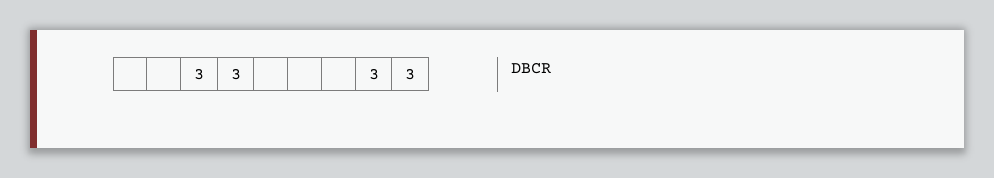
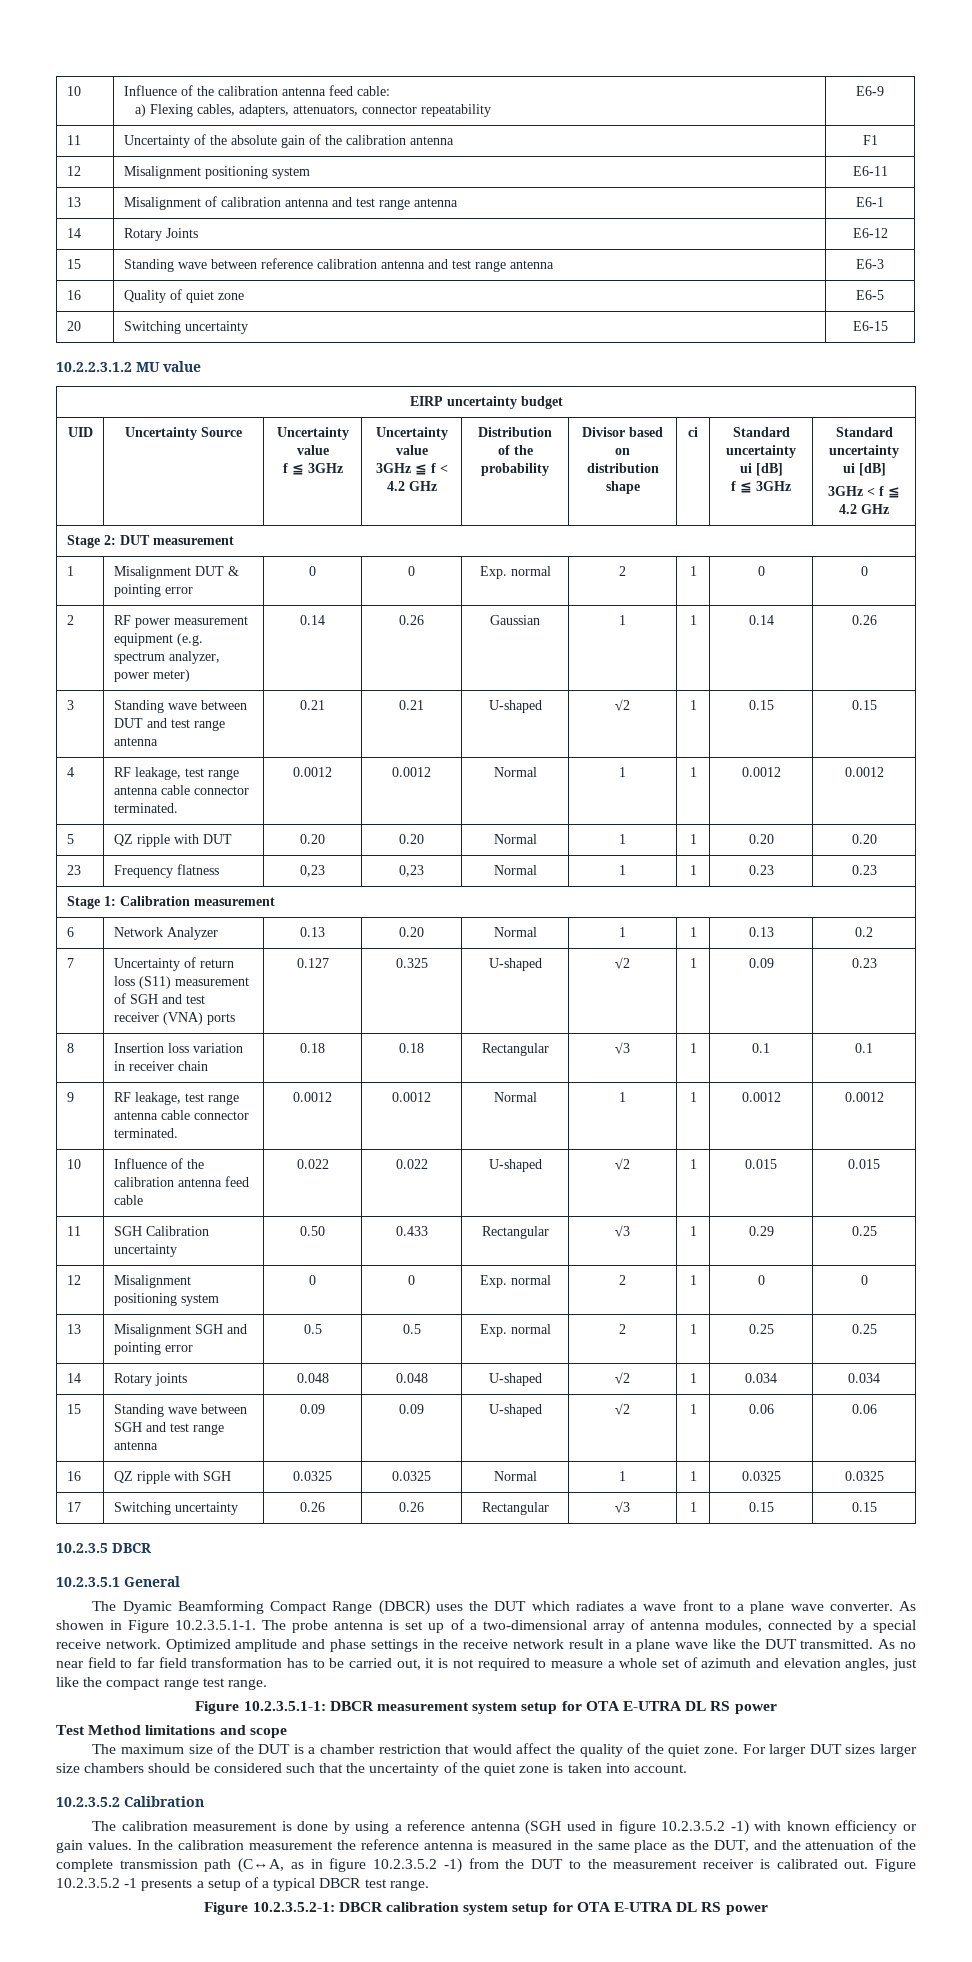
[194,68,204,80] [230,68,241,80] [368,68,379,80] [405,68,415,80] [511,62,551,74] | | 3 | 3 | | | | 3 | 3 // DBCR -> [66,86,81,96] [123,85,390,96] [134,104,491,117] [856,86,884,96] [66,135,81,145] [123,134,454,148] [862,135,878,145] [66,166,81,176] [123,166,310,179] [852,166,888,176] [66,197,81,207] [123,196,458,210] [856,197,884,207] [66,228,81,238] [123,228,198,241] [852,228,888,238] [66,259,81,269] [123,258,554,272] [856,259,884,269] [66,290,81,300] [123,289,244,303] [856,290,884,300] [66,321,81,331] [123,321,248,334] [852,321,888,331] [56,361,201,372] [409,396,563,409] [67,427,93,437] [125,427,243,440] [276,427,349,440] [296,445,329,455] [282,463,343,475] [375,427,448,440] [395,445,428,455] [375,463,448,475] [386,481,437,491] [478,427,552,437] [497,445,533,455] [481,463,549,476] [582,427,663,437] [615,448,630,455] [586,463,659,473] [605,481,640,494] [688,427,698,437] [732,427,790,437] [726,445,796,458] [739,463,783,476] [731,481,791,493] [835,427,893,437] [829,445,899,458] [842,463,886,476] [828,486,900,498] [839,504,889,514] [66,535,234,548] [66,566,74,576] [113,566,239,579] [113,584,193,597] [309,566,316,576] [408,566,415,576] [479,566,551,579] [619,566,626,576] [689,566,697,576] [757,566,765,576] [860,566,868,576] [66,615,74,625] [113,615,248,628] [113,633,203,646] [113,651,220,664] [113,669,190,682] [300,615,325,625] [399,615,424,625] [490,615,540,625] [619,615,626,625] [689,615,697,625] [748,615,774,625] [851,615,877,625] [66,700,74,710] [113,700,247,713] [113,718,225,731] [113,737,158,746] [300,700,325,710] [399,700,424,710] [488,700,542,713] [615,699,630,711] [689,700,697,710] [748,700,774,710] [851,700,877,710] [66,767,74,777] [113,767,239,780] [113,785,249,795] [113,803,178,813] [293,767,332,777] [392,767,431,777] [493,767,537,777] [619,767,626,777] [689,767,697,777] [741,767,781,777] [844,767,884,777] [66,834,74,844] [113,834,232,847] [300,834,325,844] [399,834,424,844] [493,834,537,844] [619,834,626,844] [689,834,697,844] [748,834,774,844] [851,834,877,844] [66,865,81,875] [113,864,219,878] [300,865,325,877] [399,865,424,877] [493,865,537,875] [619,865,626,875] [689,865,697,875] [748,865,774,875] [851,865,877,875] [66,896,275,909] [66,927,74,937] [113,927,218,940] [300,927,325,937] [399,927,424,937] [493,927,537,937] [619,927,626,937] [689,927,697,937] [748,927,774,937] [855,927,873,937] [66,958,74,968] [113,957,234,971] [113,976,249,989] [113,993,205,1004] [113,1012,235,1025] [296,958,329,968] [395,958,428,968] [488,958,542,971] [615,957,630,969] [689,958,697,968] [748,958,774,968] [851,958,877,968] [66,1043,74,1053] [113,1043,243,1053] [113,1061,208,1071] [300,1043,325,1053] [399,1043,424,1053] [481,1043,549,1056] [615,1042,630,1054] [689,1043,697,1053] [752,1043,770,1053] [855,1043,873,1053] [66,1092,74,1102] [113,1092,239,1105] [113,1110,249,1120] [113,1128,178,1138] [293,1092,332,1102] [392,1092,431,1102] [493,1092,537,1102] [619,1092,626,1102] [689,1092,697,1102] [741,1092,781,1102] [844,1092,884,1102] [66,1159,81,1169] [113,1158,204,1169] [113,1176,249,1187] [113,1195,143,1205] [296,1159,329,1169] [395,1159,428,1169] [488,1159,542,1172] [615,1158,630,1170] [689,1159,697,1169] [745,1159,777,1169] [848,1159,880,1169] [66,1226,81,1236] [113,1226,209,1236] [113,1244,177,1257] [300,1226,325,1236] [395,1226,428,1236] [481,1226,549,1239] [615,1225,630,1237] [689,1226,697,1236] [748,1226,774,1236] [851,1226,877,1236] [66,1275,81,1285] [113,1275,191,1288] [113,1293,219,1306] [309,1275,316,1285] [408,1275,415,1285] [479,1275,551,1288] [619,1275,626,1285] [689,1275,697,1285] [757,1275,765,1285] [860,1275,868,1285] [66,1324,81,1334] [113,1324,247,1337] [113,1342,193,1355] [303,1324,322,1334] [402,1324,421,1334] [479,1324,551,1337] [619,1324,626,1334] [689,1324,697,1334] [748,1324,774,1334] [851,1324,877,1334] [66,1373,81,1383] [113,1373,187,1386] [296,1373,329,1383] [395,1373,428,1383] [488,1373,542,1386] [615,1372,630,1384] [689,1373,697,1383] [745,1373,777,1383] [848,1373,880,1383] [66,1404,81,1414] [113,1404,247,1417] [113,1422,224,1435] [113,1441,158,1450] [300,1404,325,1414] [399,1404,424,1414] [488,1404,542,1417] [615,1403,630,1415] [689,1404,697,1414] [748,1404,774,1414] [851,1404,877,1414] [66,1471,81,1481] [113,1471,231,1484] [293,1471,332,1481] [392,1471,431,1481] [493,1471,537,1481] [619,1471,626,1481] [689,1471,697,1481] [741,1471,781,1481] [844,1471,884,1481] [66,1502,81,1512] [113,1502,238,1515] [300,1502,325,1512] [399,1502,424,1512] [481,1502,549,1515] [615,1501,630,1513] [689,1502,697,1512] [748,1502,774,1512] [851,1502,877,1512] [56,1543,151,1553] [56,1576,180,1587] [92,1600,917,1615] [56,1619,916,1633] [56,1639,917,1652] [56,1657,917,1671] [56,1677,267,1690] [195,1701,777,1714] [56,1725,287,1738] [92,1743,918,1757] [56,1762,687,1776] [56,1796,204,1807] [92,1820,918,1835] [56,1839,917,1853] [56,1858,916,1873] [56,1877,429,1891] [204,1902,768,1915] 10 | Influence of the calibration antenna feed cable: // a) Flexing cables, adapters, attenuators, connector repeatability | E6-9 // 11 | Uncertainty of the absolute gain of the calibration antenna | F1 // 12 | Misalignment positioning system | E6-11 // 13 | Misalignment of calibration antenna and test range antenna | E6-1 // 14 | Rotary Joints | E6-12 // 15 | Standing wave between reference calibration antenna and test range antenna | E6-3 // 16 | Quality of quiet zone | E6-5 // 20 | Switching uncertainty | E6-15 // 10.2.2.3.1.2 MU value // EIRP uncertainty budget // UID | Uncertainty Source | Uncertainty value // f ≦ 3GHz | Uncertainty value // 3GHz ≦ f < 4.2 GHz | Distribution of the probability | Divisor based on distribution shape | ci | Standard uncertainty ui [dB] // f ≦ 3GHz | Standard uncertainty ui [dB] // 3GHz < f ≦ 4.2 GHz // Stage 2: DUT measurement // 1 | Misalignment DUT & pointing error | 0 | 0 | Exp. normal | 2 | 1 | 0 | 0 // 2 | RF power measurement equipment (e.g. spectrum analyzer, power meter) | 0.14 | 0.26 | Gaussian | 1 | 1 | 0.14 | 0.26 // 3 | Standing wave between DUT and test range antenna | 0.21 | 0.21 | U-shaped | √2 | 1 | 0.15 | 0.15 // 4 | RF leakage, test range antenna cable connector terminated. | 0.0012 | 0.0012 | Normal | 1 | 1 | 0.0012 | 0.0012 // 5 | QZ ripple with DUT | 0.20 | 0.20 | Normal | 1 | 1 | 0.20 | 0.20 // 23 | Frequency flatness | 0,23 | 0,23 | Normal | 1 | 1 | 0.23 | 0.23 // Stage 1: Calibration measurement // 6 | Network Analyzer | 0.13 | 0.20 | Normal | 1 | 1 | 0.13 | 0.2 // 7 | Uncertainty of return loss (S11) measurement of SGH and test receiver (VNA) ports | 0.127 | 0.325 | U-shaped | √2 | 1 | 0.09 | 0.23 // 8 | Insertion loss variation in receiver chain | 0.18 | 0.18 | Rectangular | √3 | 1 | 0.1 | 0.1 // 9 | RF leakage, test range antenna cable connector terminated. | 0.0012 | 0.0012 | Normal | 1 | 1 | 0.0012 | 0.0012 // 10 | Influence of the calibration antenna feed cable | 0.022 | 0.022 | U-shaped | √2 | 1 | 0.015 | 0.015 // 11 | SGH Calibration uncertainty | 0.50 | 0.433 | Rectangular | √3 | 1 | 0.29 | 0.25 // 12 | Misalignment positioning system | 0 | 0 | Exp. normal | 2 | 1 | 0 | 0 // 13 | Misalignment SGH and pointing error | 0.5 | 0.5 | Exp. normal | 2 | 1 | 0.25 | 0.25 // 14 | Rotary joints | 0.048 | 0.048 | U-shaped | √2 | 1 | 0.034 | 0.034 // 15 | Standing wave between SGH and test range antenna | 0.09 | 0.09 | U-shaped | √2 | 1 | 0.06 | 0.06 // 16 | QZ ripple with SGH | 0.0325 | 0.0325 | Normal | 1 | 1 | 0.0325 | 0.0325 // 17 | Switching uncertainty | 0.26 | 0.26 | Rectangular | √3 | 1 | 0.15 | 0.15 // 10.2.3.5 DBCR // 10.2.3.5.1 General // The Dyamic Beamforming Compact Range (DBCR) uses the DUT which radiates a wave front to a plane wave converter. As showen in Figure 10.2.3.5.1-1. The probe antenna is set up of a two-dimensional array of antenna modules, connected by a special receive network. Optimized amplitude and phase settings in the receive network result in a plane wave like the DUT transmitted. As no near field to far field transformation has to be carried out, it is not required to measure a whole set of azimuth and elevation angles, just like the compact range test range. // Figure 10.2.3.5.1-1: DBCR measurement system setup for OTA E-UTRA DL RS power // Test Method limitations and scope // The maximum size of the DUT is a chamber restriction that would affect the quality of the quiet zone. For larger DUT sizes larger size chambers should be considered such that the uncertainty of the quiet zone is taken into account. // 10.2.3.5.2 Calibration // The calibration measurement is done by using a reference antenna (SGH used in figure 10.2.3.5.2 -1) with known efficiency or gain values. In the calibration measurement the reference antenna is measured in the same place as the DUT, and the attenuation of the complete transmission path (C↔A, as in figure 10.2.3.5.2 -1) from the DUT to the measurement receiver is calibrated out. Figure 10.2.3.5.2 -1 presents a setup of a typical DBCR test range. // Figure 10.2.3.5.2-1: DBCR calibration system setup for OTA E-UTRA DL RS power

